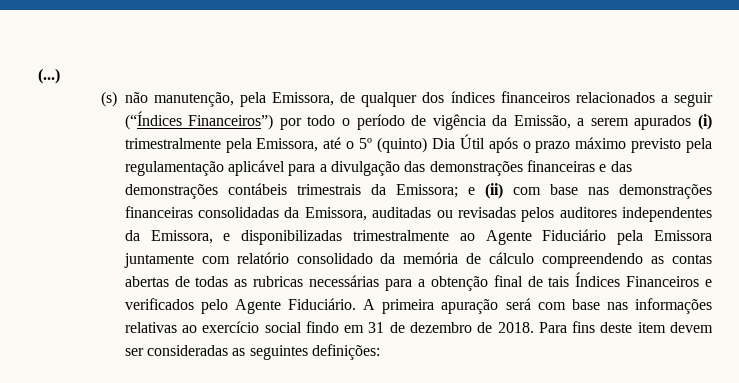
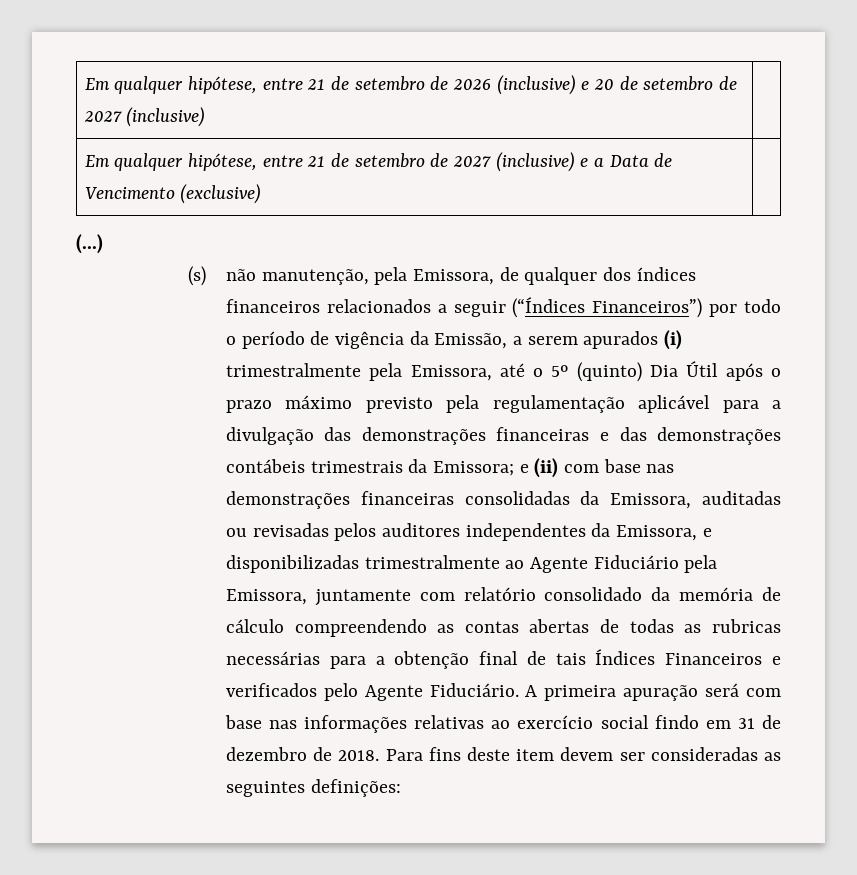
(38, 76) none -> [84,75,738,95] [83,107,206,127] [84,152,673,172] [84,184,262,204] Em qualquer hipótese, entre 21 de setembro de 2026 (inclusive) e 20 de setembro de 2027 (inclusive) | // Em qualquer hipótese, entre 21 de setembro de 2027 (inclusive) e a Data de Vencimento (exclusive) | //
[654,230,713,241] Emissora -> [225,589,307,605] Emissora,

